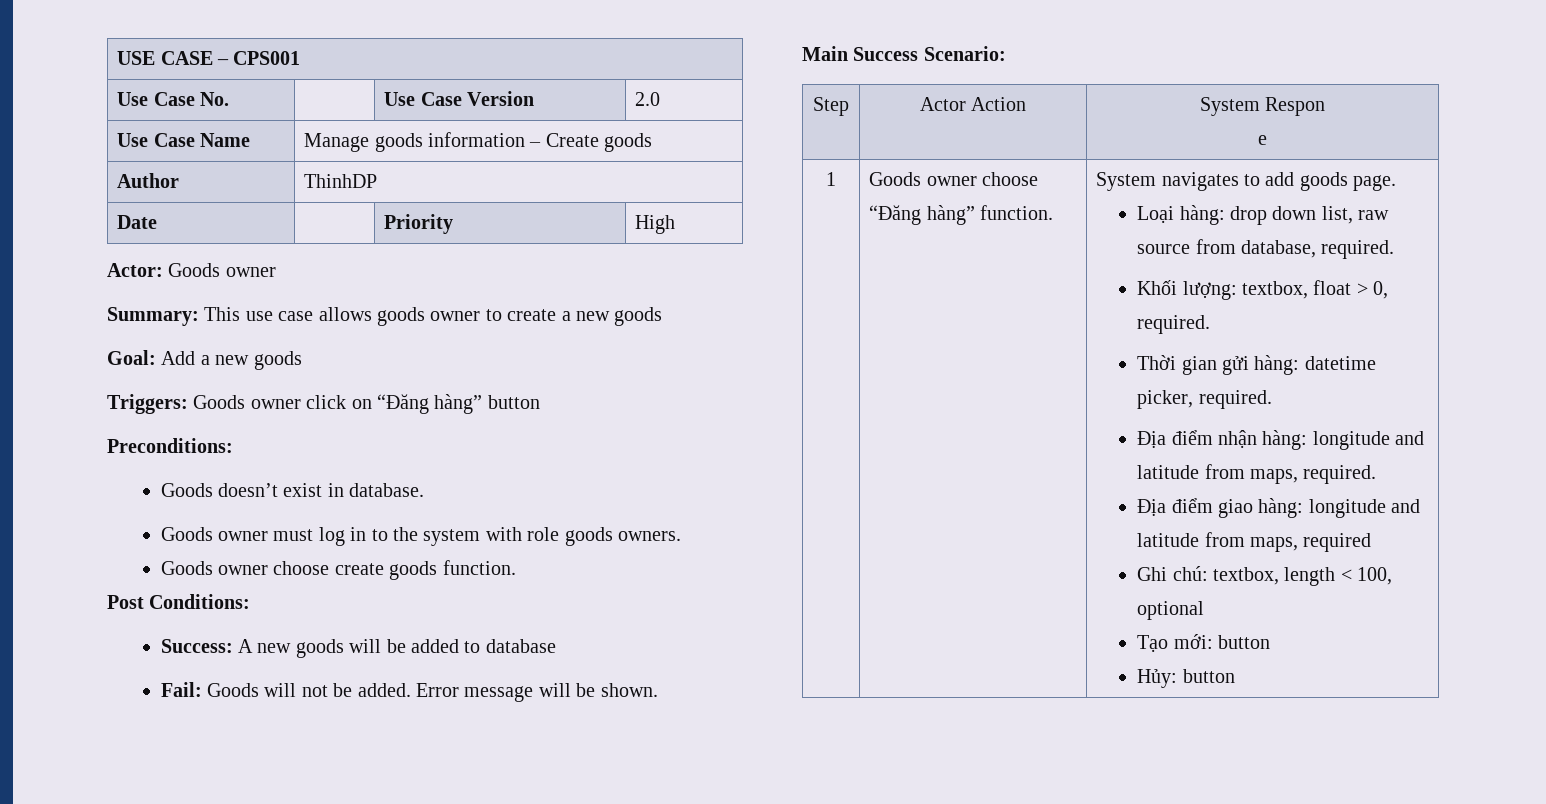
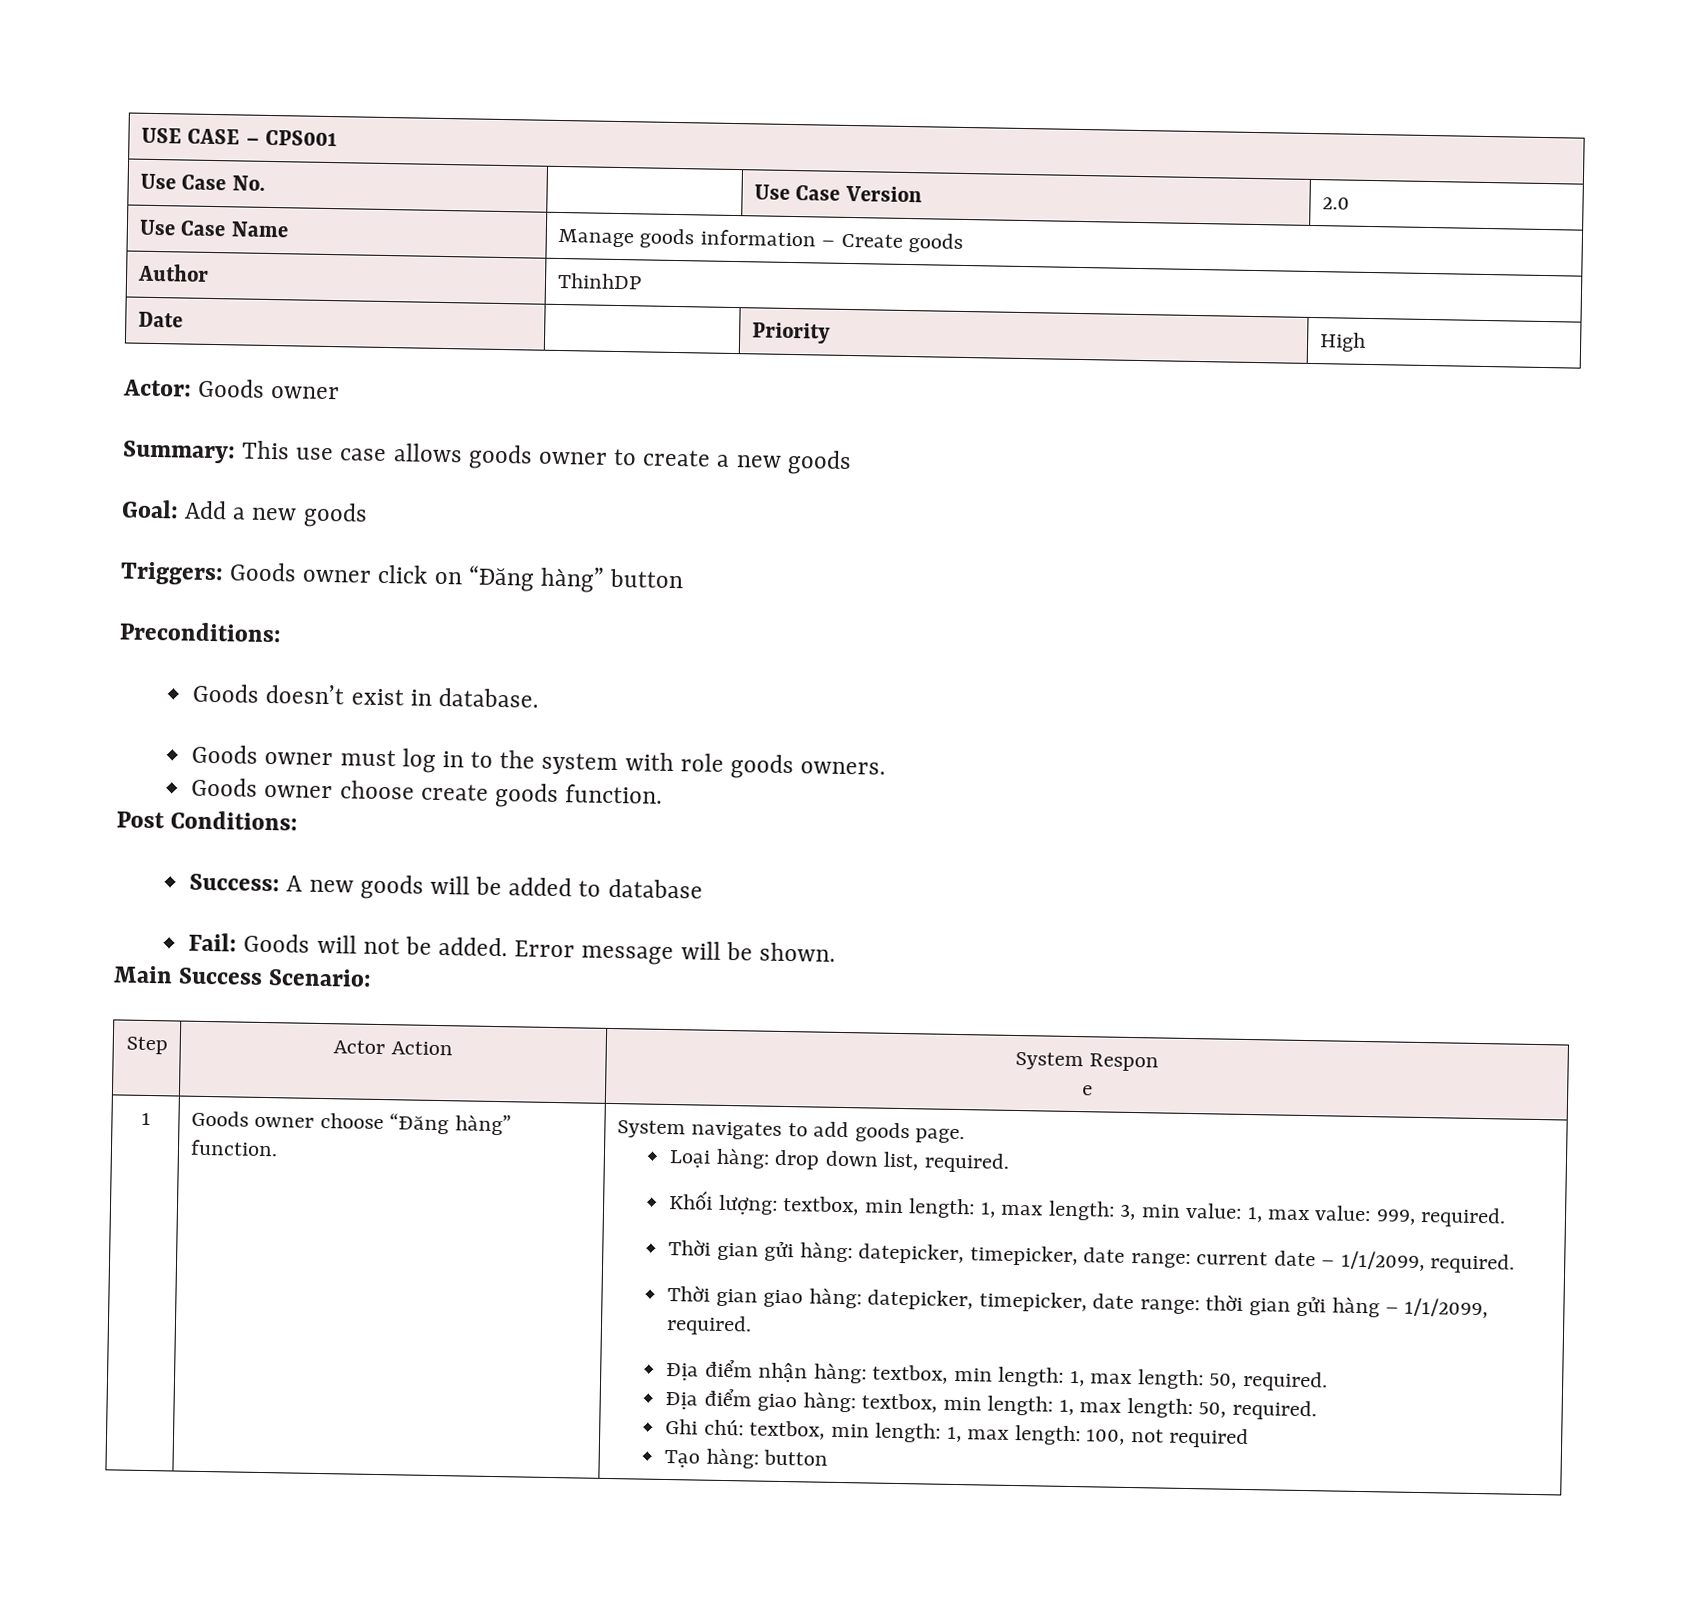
[1358,210,1390,220] [1137,239,1316,258] raw source from database, -> (920, 1161) none
[1313,280,1389,299] float > 0, -> [863,1198,1416,1225] min length: 1, max length: 3, min value: 1, max value: 999,
[1304,356,1376,370] [1137,390,1194,409] datetime picker, -> [858,1243,1515,1274] [667,1285,1489,1319] datepicker, timepicker, date range: current date – 1/1/2099, required. // Thời gian giao hàng: datepicker, timepicker, date range: thời gian gửi hàng – 1/1/2099,
[1312,431,1425,450] [1137,464,1298,484] longitude and latitude from maps, -> [872,1364,1238,1390] textbox, min length: 1, max length: 50,
[1308,499,1421,518] [1137,532,1372,552] [1137,566,1393,586] [1137,601,1205,620] longitude and latitude from maps, required // Ghi chú: textbox, length < 100, optional -> [861,1393,1317,1421] [665,1418,1250,1449] textbox, min length: 1, max length: 50, required. // Ghi chú: textbox, min length: 1, max length: 100, not required
[1173,634,1270,649] [1137,669,1235,688] mới: button // Hủy: button -> [705,1447,829,1469] hàng: button

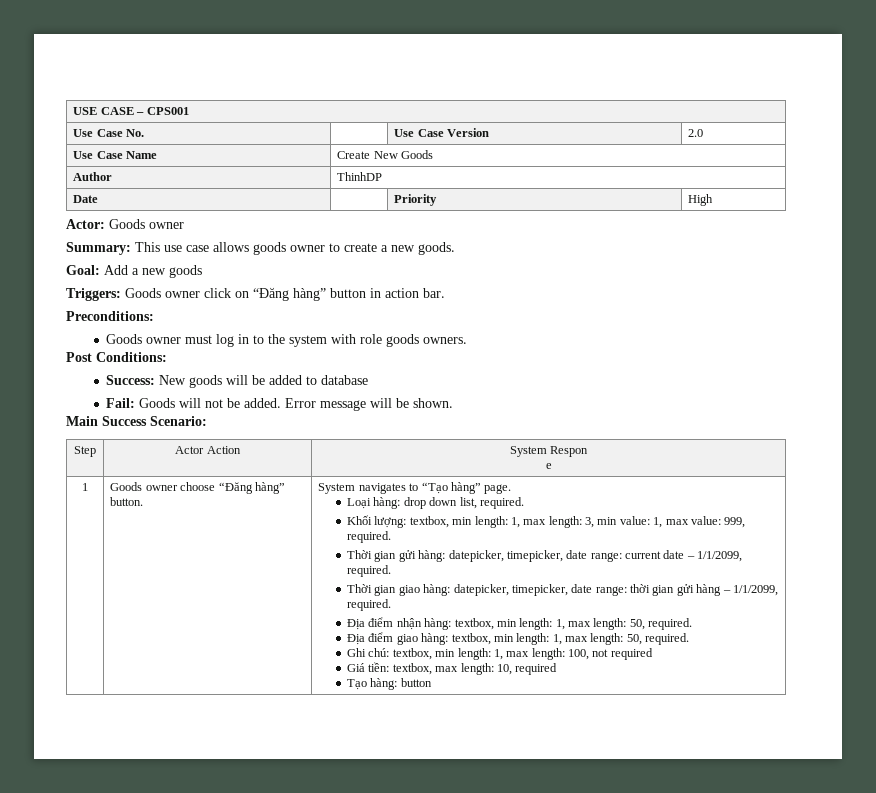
[557,228,964,253] Manage goods information – Create goods -> [337,150,434,159] Create New Goods
[786,449,852,476] goods -> [418,242,455,255] goods.
[119,621,282,643] [192,683,539,708] // Preconditions: // Goods doesn’t exist in database. -> [370,288,445,298] [66,311,154,321] in action bar. // Preconditions:
[191,777,664,809] // Goods owner choose create goods function. -> (468, 340) none
[286,875,354,893] A new -> [159,375,187,385] New
[189,1139,278,1157] function. -> [110,497,144,506] button.
[813,1121,910,1143] add goods -> [421,482,481,494] “Tạo hàng”
(1250, 1438) none -> [346,662,558,675] // Giá tiền: textbox, max length: 10, required

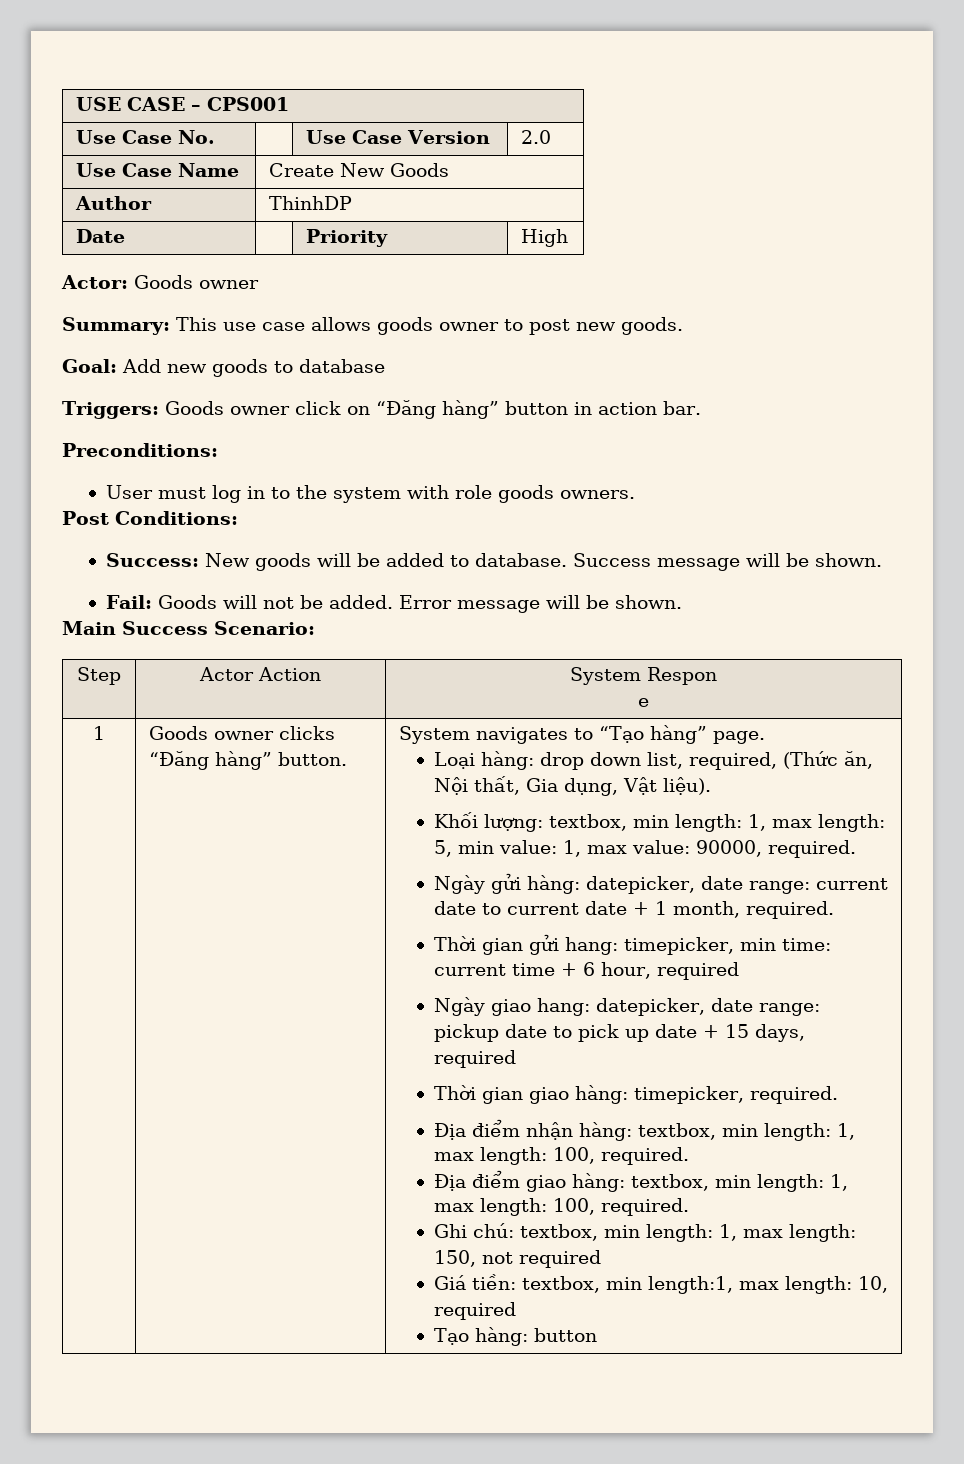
[344,243,388,252] create a -> [529,319,570,335] post
[132,268,139,275] a -> (161, 366) none
(202, 271) none -> [274,359,385,373] to database
[106,334,182,344] Goods owner -> [105,485,153,499] User
[321,375,369,385] database -> [474,553,882,571] database. Success message will be shown.
[180,482,216,491] choose -> [279,726,336,740] clicks
[479,497,524,509] required. -> [688,751,873,770] [433,776,711,796] required, (Thức ăn, Nội thất, Gia dụng, Vật liệu).
[584,517,594,528] 3, -> [433,840,452,857] 5,
[724,517,746,528] [346,531,391,543] [346,550,743,562] [346,565,391,577] [346,584,778,596] 999, required. // Thời gian gửi hàng: datepicker, timepicker, date range: current date – 1/1/2099, required. // Thời gian giao hàng: datepicker, timepicker, date range: thời gian gửi hàng – 1/1/2099, -> [695,840,856,858] [433,873,888,894] [433,901,834,919] [433,934,831,955] [433,962,739,980] [433,997,820,1016] [433,1024,805,1042] [433,1050,516,1068] [433,1085,744,1104] 90000, required. // Ngày gửi hàng: datepicker, date range: current date to current date + 1 month, required. // Thời gian gửi hang: timepicker, min time: current time + 6 hour, required // Ngày giao hang: datepicker, date range: pickup date to pick up date + 15 days, required // Thời gian giao hàng: timepicker,
[629,619,645,630] 50, -> [552,1147,595,1164] 100,
[626,634,642,645] 50, -> [552,1198,595,1215] 100,
[567,649,589,660] 100, -> [433,1250,476,1267] 150,
(432, 669) none -> [605,1276,733,1294] min length:1,

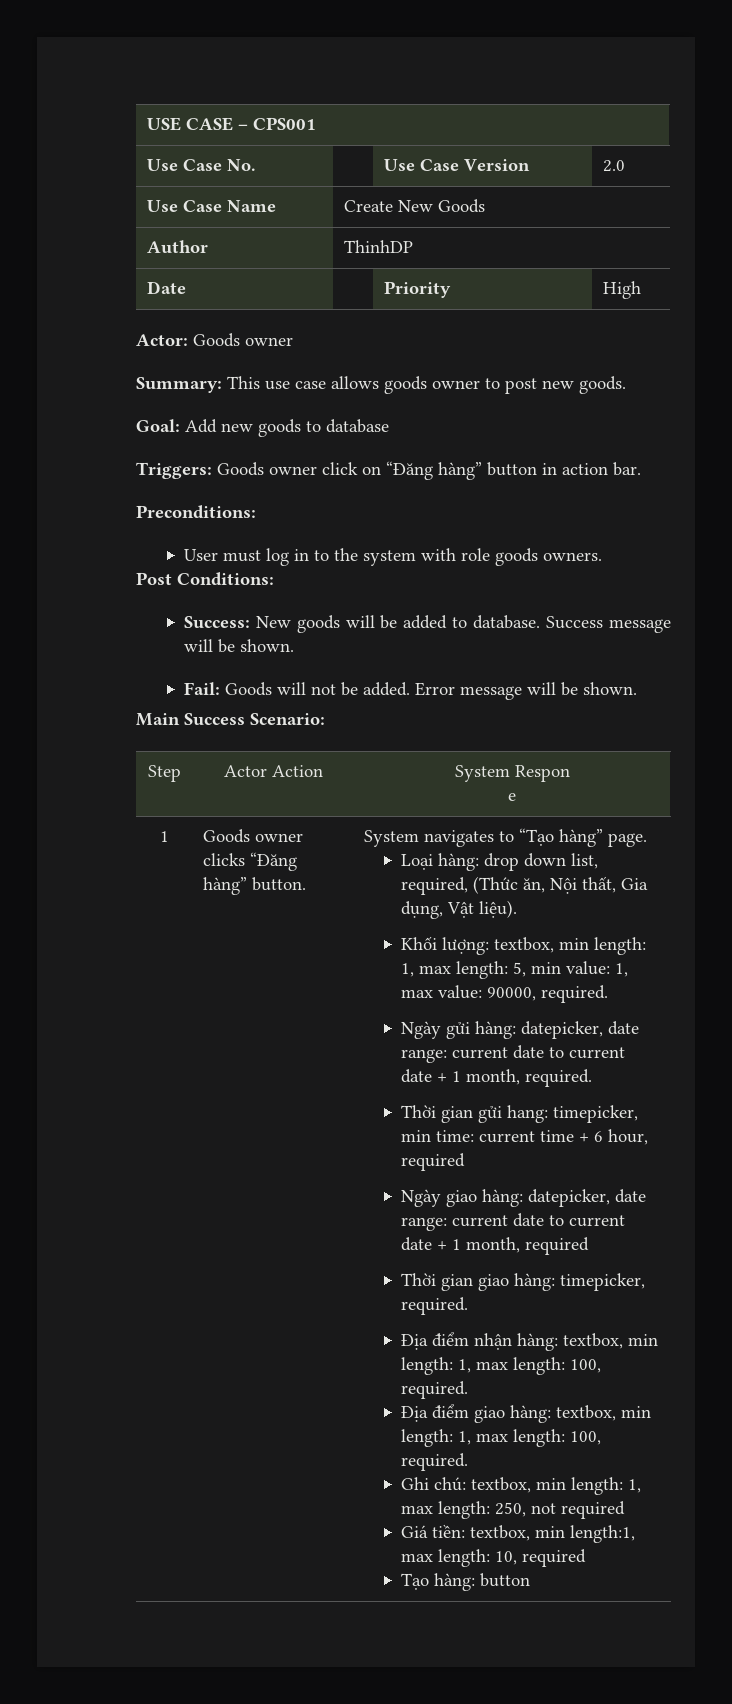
[536,998,820,1016] [433,1024,805,1042] hang: datepicker, date range: pickup date to pick up date + 15 days, -> [481,1189,646,1207] [400,1213,625,1231] [400,1237,520,1253] hàng: datepicker, date range: current date to current date + 1 month,
[433,1250,476,1267] 150, -> [494,1502,526,1517] 250,

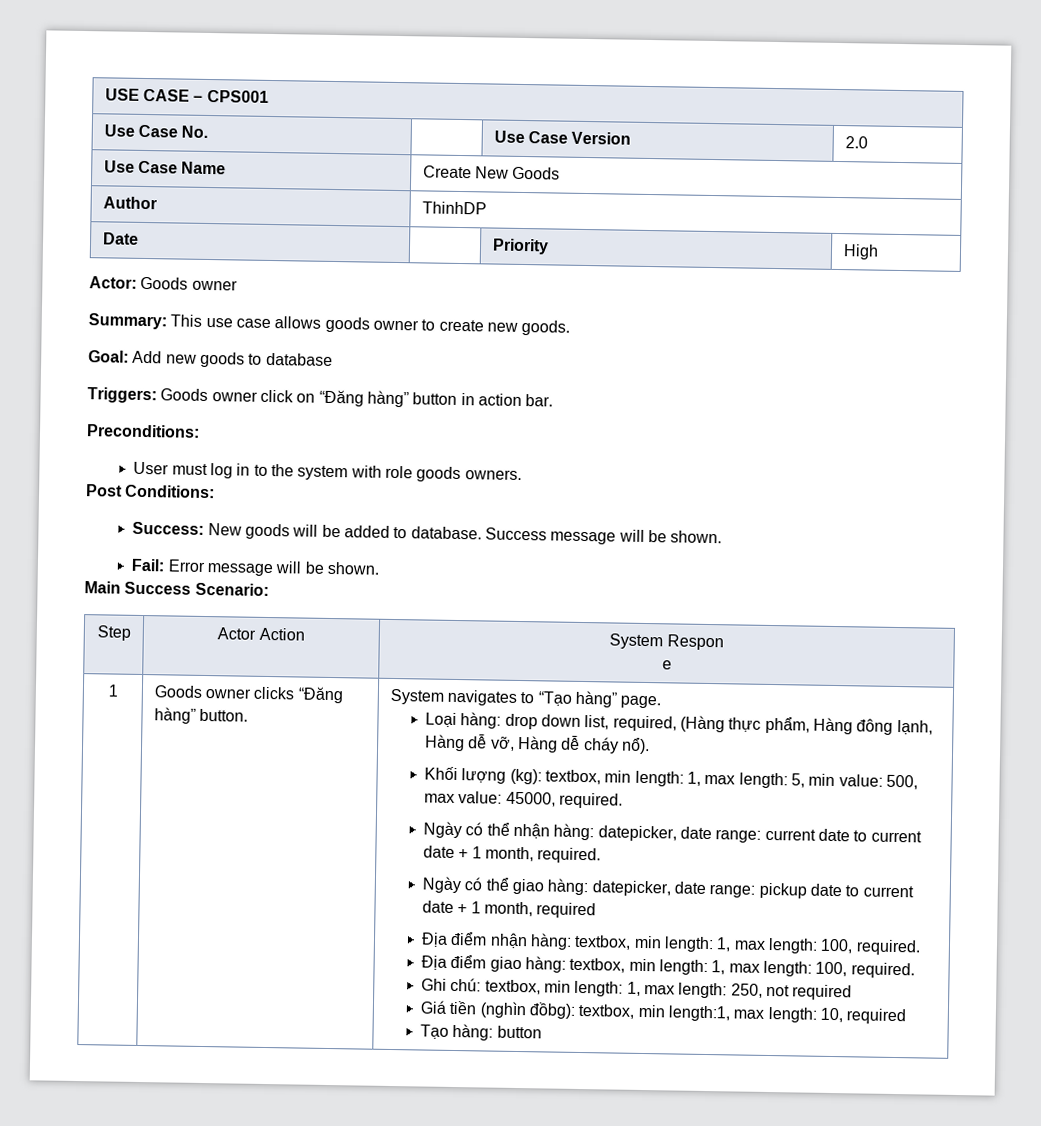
[505,378,537,394] post -> [438,319,484,332] create
[224,682,410,696] Goods will not be added. -> (166, 565) none
[472,876,648,894] [400,900,517,919] (Thức ăn, Nội thất, Gia dụng, Vật liệu). -> [680,715,933,736] [425,734,651,755] (Hàng thực phẩm, Hàng đông lạnh, Hàng dễ vỡ, Hàng dễ cháy nổ).
[441,937,489,955] lượng: -> [461,768,542,785] lượng (kg):
[614,963,628,977] 1, -> [885,774,918,790] 500,
[486,985,608,1003] [400,1021,470,1039] 90000, required. // Ngày gửi -> [505,791,624,809] [423,821,551,840] 45000, required. // Ngày có thể nhận
[400,1105,638,1123] [400,1129,648,1145] [400,1153,465,1171] [400,1189,441,1207] // Thời gian gửi hang: timepicker, min time: current time + 6 hour, required // Ngày -> [422,876,509,894] // Ngày có thể
[451,1215,508,1227] current -> [758,882,807,899] pickup
[400,1273,645,1291] [400,1297,468,1315] // Thời gian giao hàng: timepicker, required. -> (597, 910) none
[431,1524,465,1538] tiền: -> [449,1000,577,1019] tiền (nghìn đồbg):

